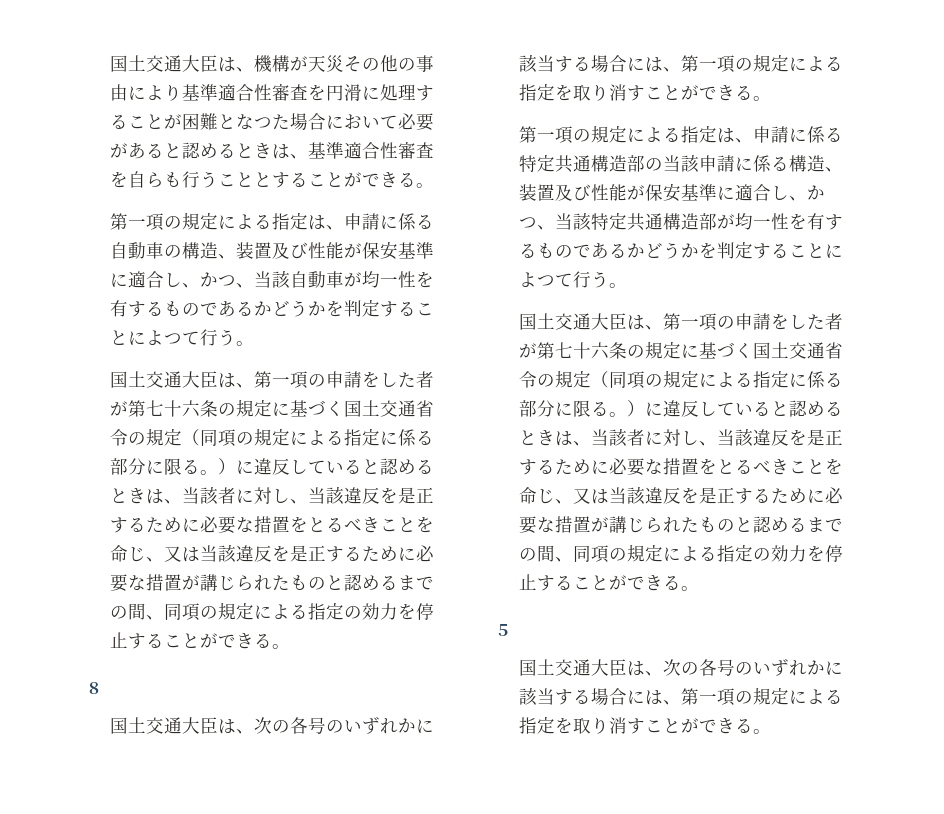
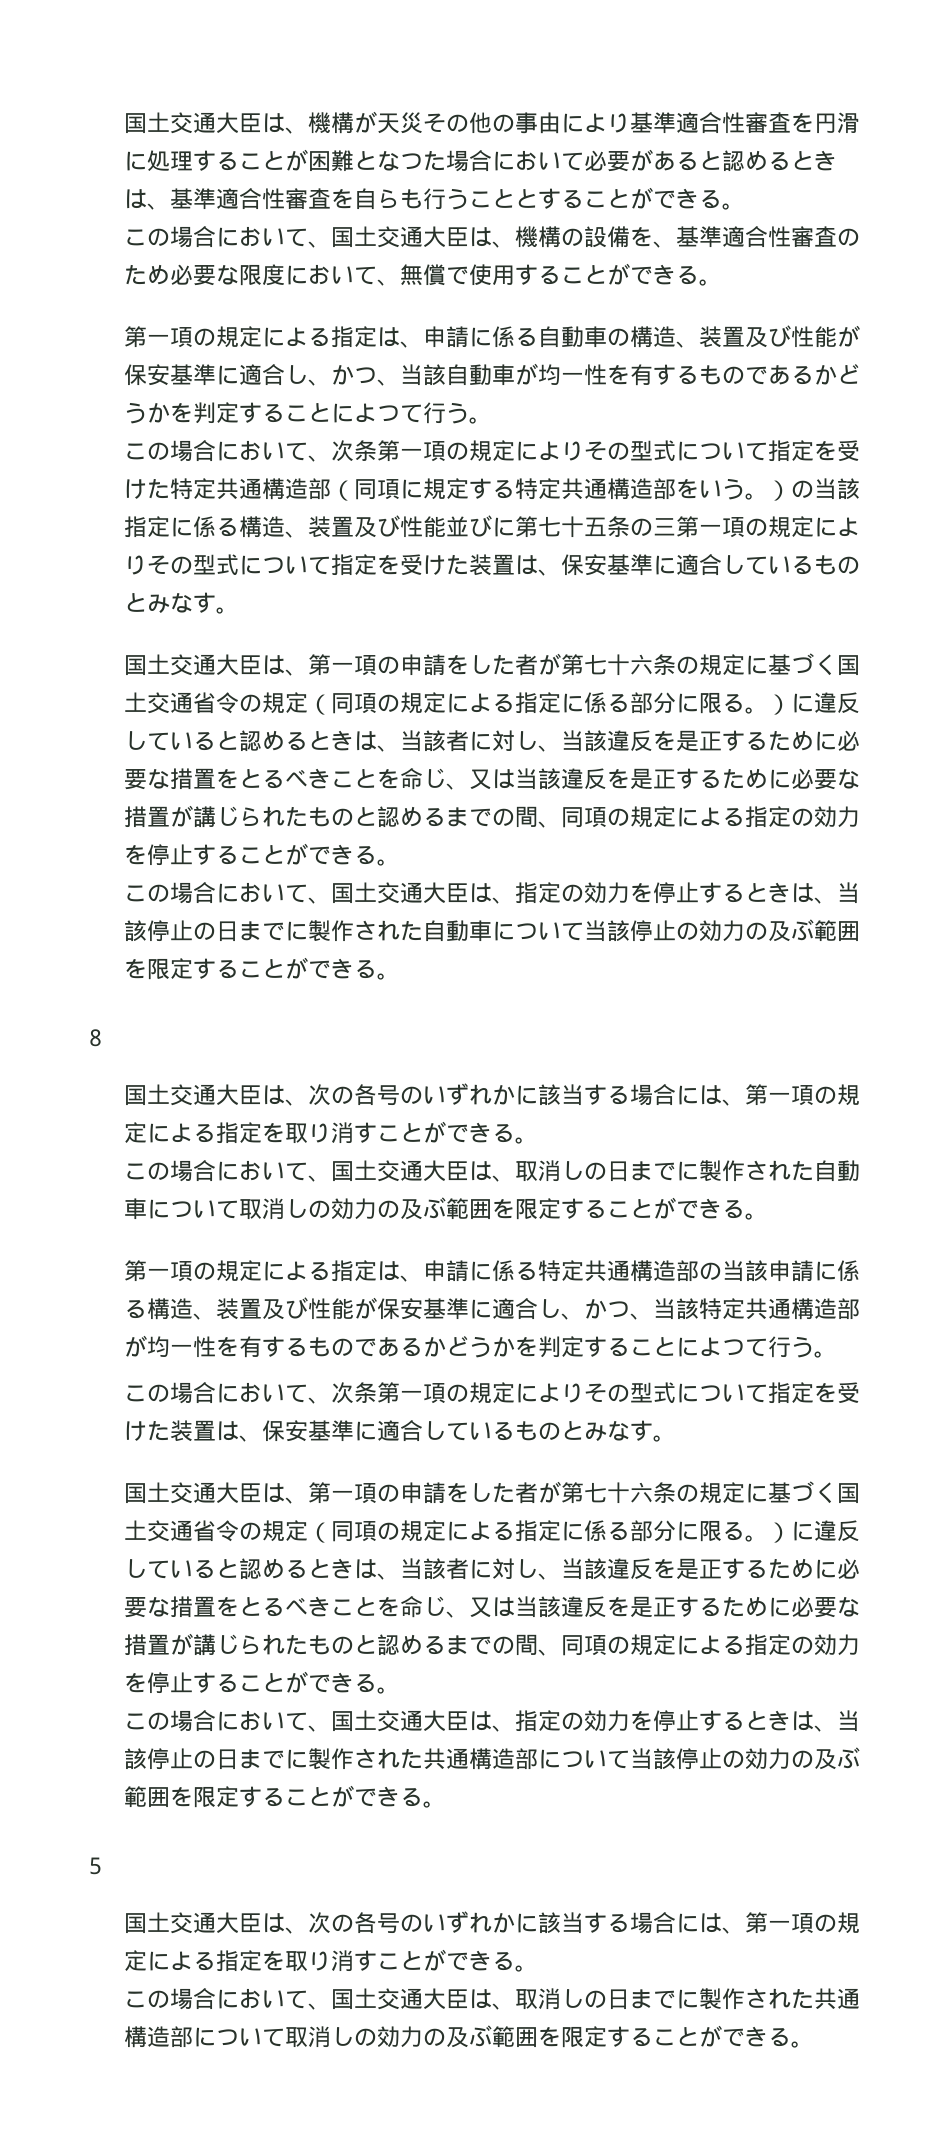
(435, 185) none -> [123,226,860,248] [123,263,722,286] // この場合において、国土交通大臣は、機構の設備を、基準適合性審査のため必要な限度において、無償で使用することができる。
(255, 343) none -> [123,440,860,462] [123,478,860,501] [123,515,860,538] [123,554,860,576] [123,592,239,614] // この場合において、次条第一項の規定によりその型式について指定を受けた特定共通構造部（同項に規定する特定共通構造部をいう。）の当該指定に係る構造、装置及び性能並びに第七十五条の三第一項の規定によりその型式について指定を受けた装置は、保安基準に適合しているものとみなす。
(291, 646) none -> [123,882,860,904] [123,919,860,942] [123,957,400,980] // この場合において、国土交通大臣は、指定の効力を停止するときは、当該停止の日までに製作された自動車について当該停止の効力の及ぶ範囲を限定することができる。
(772, 98) none -> [123,1160,860,1182] [123,1197,768,1220] // この場合において、国土交通大臣は、取消しの日までに製作された自動車について取消しの効力の及ぶ範囲を限定することができる。
(628, 285) none -> [123,1382,860,1404] [123,1420,676,1442] // この場合において、次条第一項の規定によりその型式について指定を受けた装置は、保安基準に適合しているものとみなす。
(700, 588) none -> [123,1710,860,1732] [123,1747,860,1770] [123,1785,446,1808] // この場合において、国土交通大臣は、指定の効力を停止するときは、当該停止の日までに製作された共通構造部について当該停止の効力の及ぶ範囲を限定することができる。
(772, 731) none -> [123,1988,860,2010] [123,2025,814,2048] // この場合において、国土交通大臣は、取消しの日までに製作された共通構造部について取消しの効力の及ぶ範囲を限定することができる。

